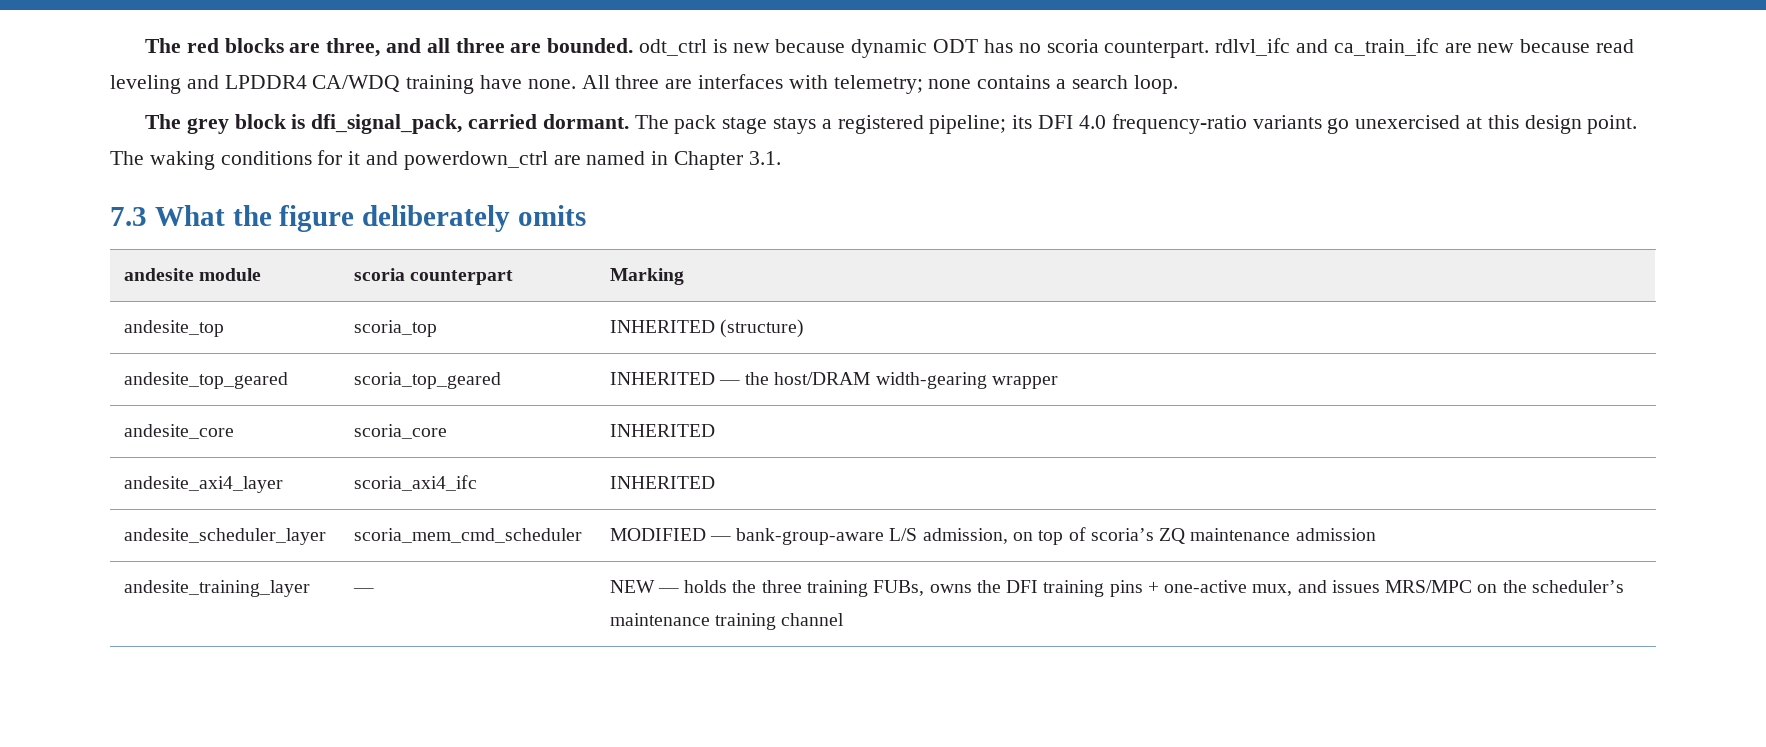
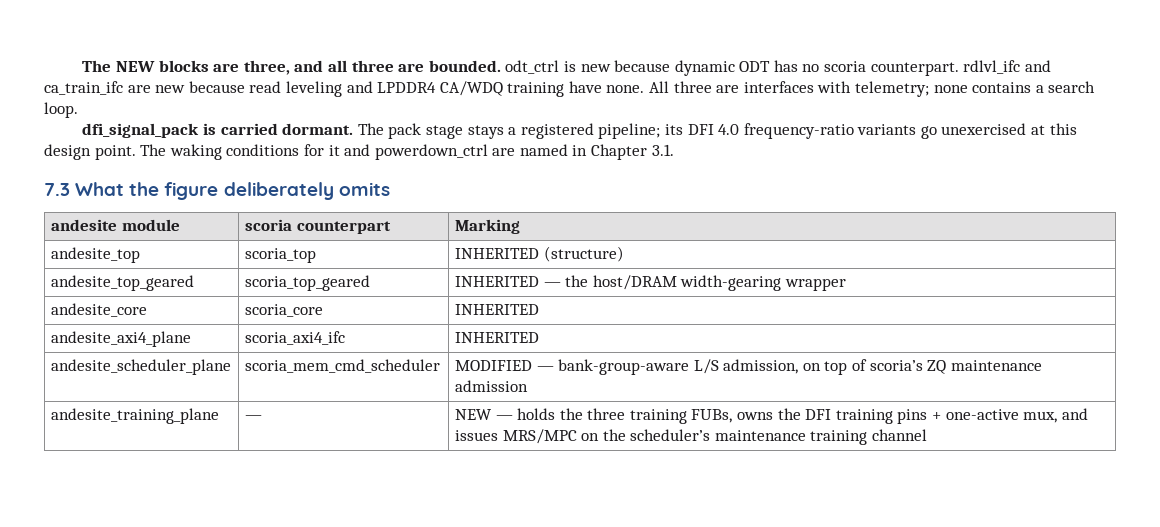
[145,38,219,53] The red -> [82,60,156,72] The NEW
[145,114,463,134] The grey block is dfi_signal_pack, -> [82,123,217,138] dfi_signal_pack is
[123,476,283,493] andesite_axi4_layer -> [50,331,191,347] andesite_axi4_plane
[123,528,326,545] andesite_scheduler_layer -> [50,359,231,375] andesite_scheduler_plane
[123,580,310,597] andesite_training_layer -> [50,408,219,424] andesite_training_plane

